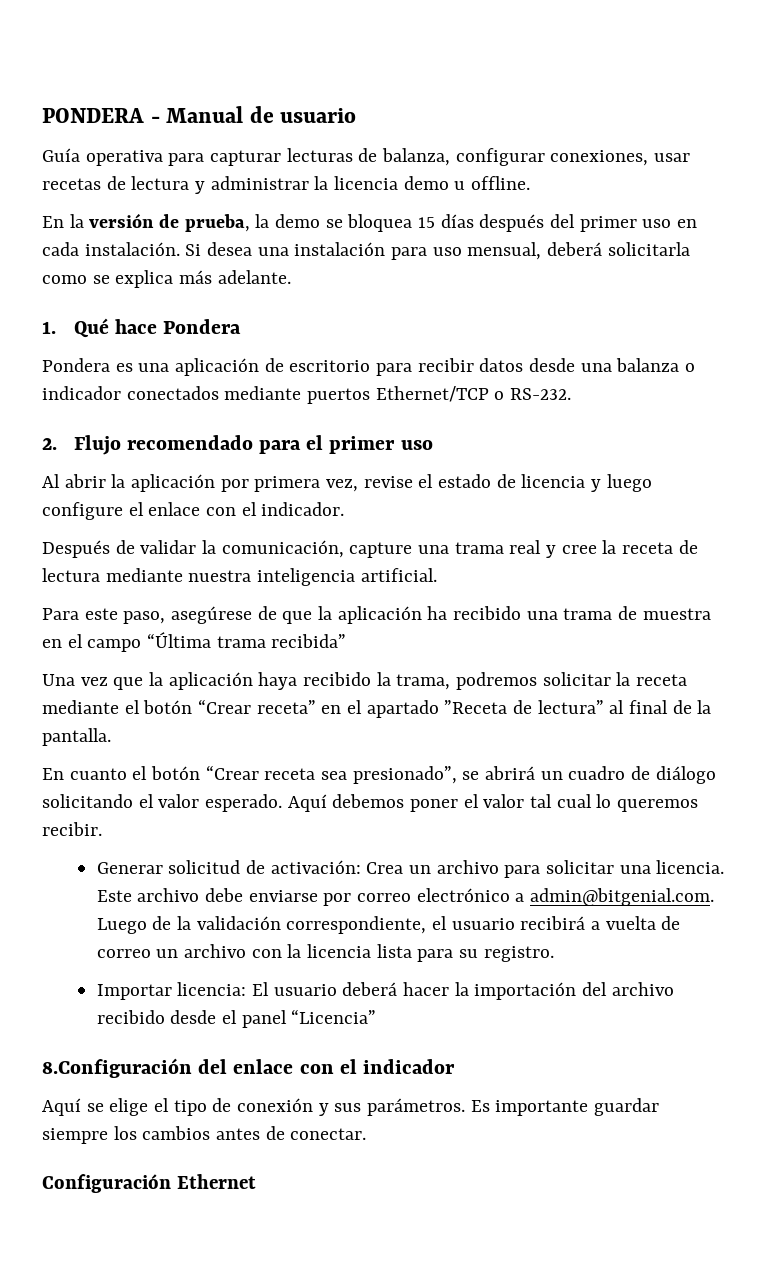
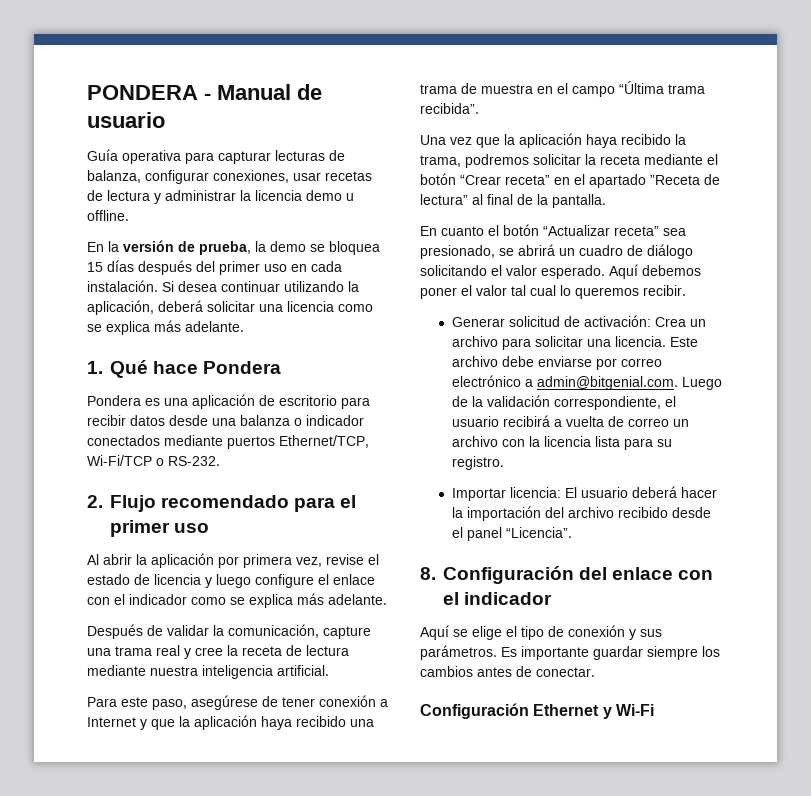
[257,242,690,260] una instalación para uso mensual, deberá solicitarla -> [221,281,359,292] [87,300,334,315] continuar utilizando la aplicación, deberá solicitar una licencia
[375,386,489,402] Ethernet/TCP -> [279,435,369,448] [87,455,152,466] Ethernet/TCP, Wi-Fi/TCP
[261,502,345,516] indicador. -> [129,593,387,608] indicador como se explica más adelante.
[282,606,448,624] que la aplicación ha -> [282,695,388,707] [87,715,292,730] tener conexión a Internet y que la aplicación haya
[271,634,347,648] recibida” -> [420,103,479,114] recibida”.
[205,765,457,784] “Crear receta sea presionado”, -> [543,225,686,236] [420,245,495,259] “Actualizar receta” sea presionado,
[291,1009,377,1024] [42,1058,192,1078] “Licencia” // 8.Configuración -> [505,527,572,538] [420,566,574,584] “Licencia”. // 8. Configuración
(256, 1181) none -> [602,704,654,719] y Wi-Fi

